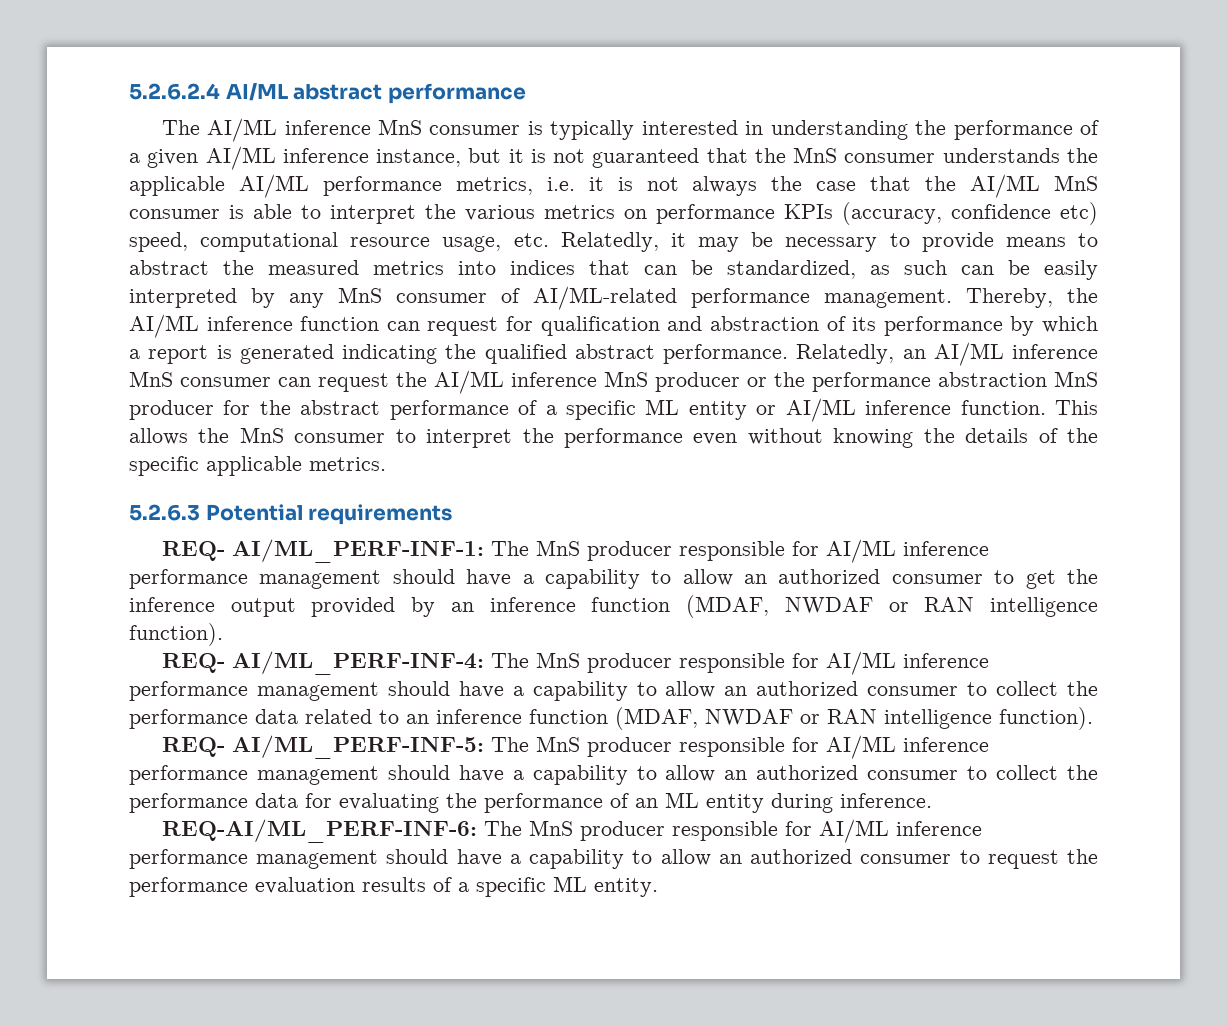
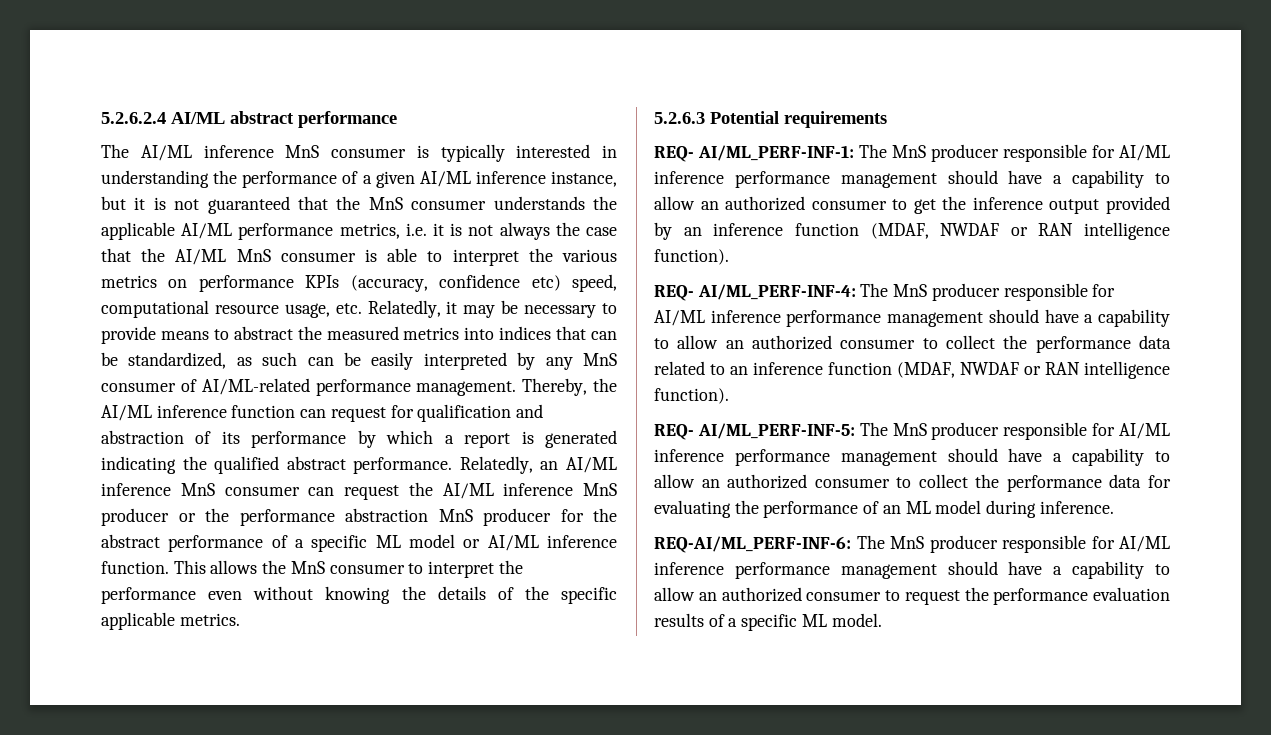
[688,401,747,420] entity -> [409,534,455,548] model
[706,794,764,813] entity -> [935,500,982,514] model
[594,878,658,897] entity. -> [831,613,882,627] model.

